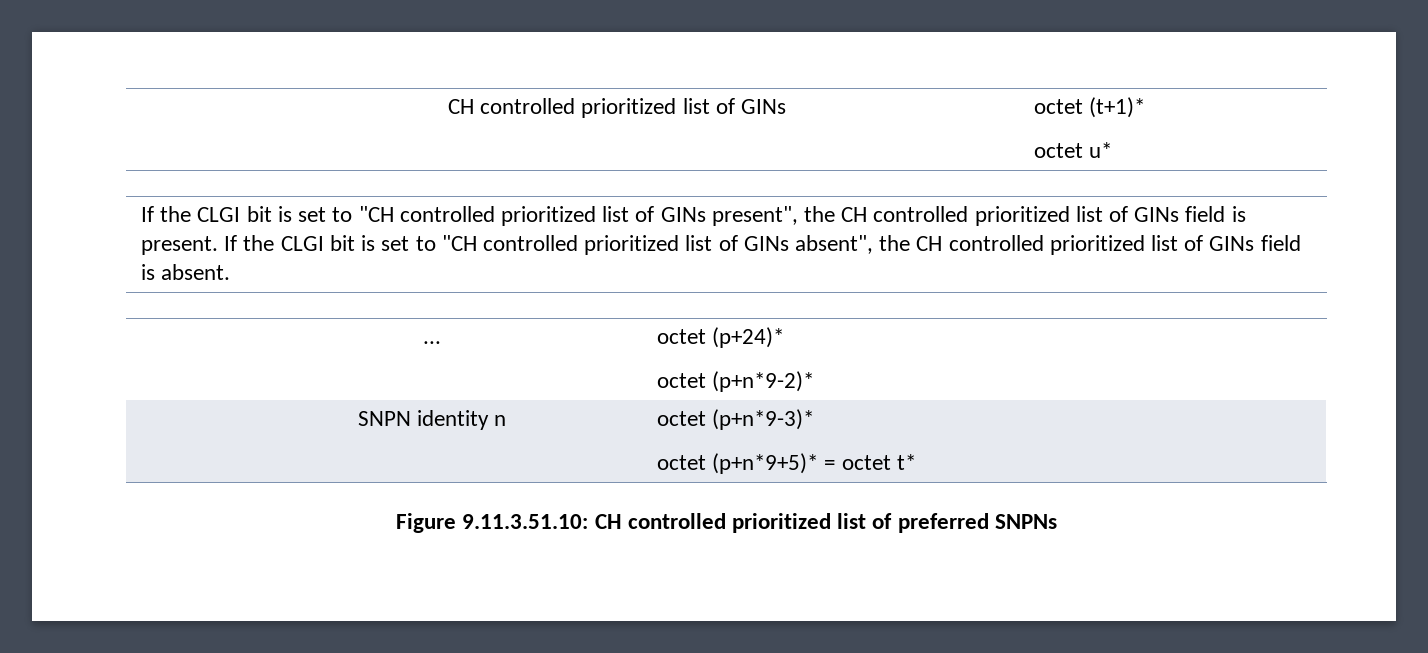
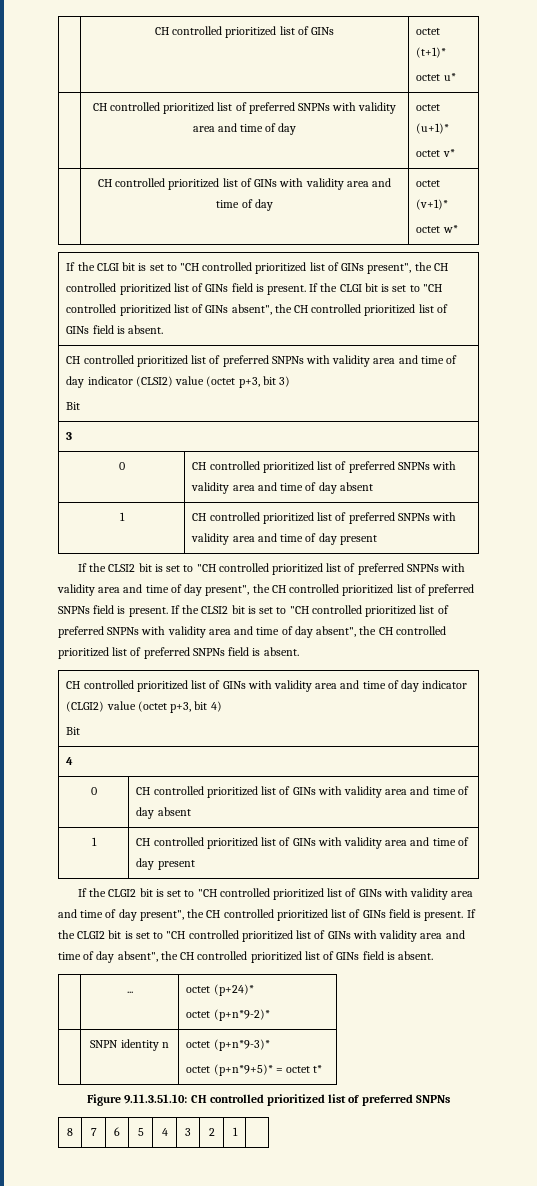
(1113, 150) none -> [92,102,397,114] [192,123,297,135] [416,104,441,111] [416,123,450,134] [416,149,455,157] [97,178,392,190] [216,199,273,211] [416,180,441,187] [416,199,449,210] [416,225,458,233] // | CH controlled prioritized list of preferred SNPNs with validity area and time of day | octet (u+1)* // octet v* // | CH controlled prioritized list of GINs with validity area and time of day | octet (v+1)* // octet w*
(231, 272) none -> [66,355,458,367] [66,376,290,388] [66,402,81,410] [66,432,73,440] [118,462,125,470] [192,461,456,473] [191,482,373,494] [119,512,125,521] [192,512,456,524] [191,533,377,545] [77,563,466,575] [57,584,475,596] [58,605,449,617] [58,626,446,638] [58,647,299,659] [66,680,468,692] [66,701,222,713] [66,727,81,735] [66,757,74,765] [90,787,97,795] [136,786,469,798] [136,807,191,819] [91,837,97,846] [136,837,469,849] [136,858,195,870] [77,888,474,900] [58,909,476,921] [58,930,465,942] [58,951,434,963] // CH controlled prioritized list of preferred SNPNs with validity area and time of day indicator (CLSI2) value (octet p+3, bit 3) // Bit // 3 // 0 | CH controlled prioritized list of preferred SNPNs with validity area and time of day absent // 1 | CH controlled prioritized list of preferred SNPNs with validity area and time of day present // If the CLSI2 bit is set to "CH controlled prioritized list of preferred SNPNs with validity area and time of day present", the CH controlled prioritized list of preferred SNPNs field is present. If the CLSI2 bit is set to "CH controlled prioritized list of preferred SNPNs with validity area and time of day absent", the CH controlled prioritized list of preferred SNPNs field is absent. // CH controlled prioritized list of GINs with validity area and time of day indicator (CLGI2) value (octet p+3, bit 4) // Bit // 4 // 0 | CH controlled prioritized list of GINs with validity area and time of day absent // 1 | CH controlled prioritized list of GINs with validity area and time of day present // If the CLGI2 bit is set to "CH controlled prioritized list of GINs with validity area and time of day present", the CH controlled prioritized list of GINs field is present. If the CLGI2 bit is set to "CH controlled prioritized list of GINs with validity area and time of day absent", the CH controlled prioritized list of GINs field is absent.
(1057, 521) none -> [67,1128,73,1136] [90,1128,97,1136] [114,1127,120,1136] [137,1128,144,1136] [161,1128,168,1136] [185,1128,191,1136] [208,1128,215,1136] [232,1127,238,1136] // 8 | 7 | 6 | 5 | 4 | 3 | 2 | 1 |

